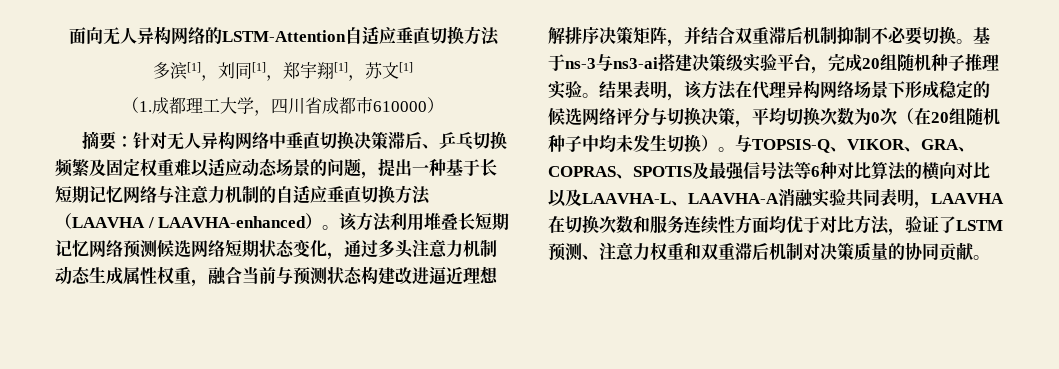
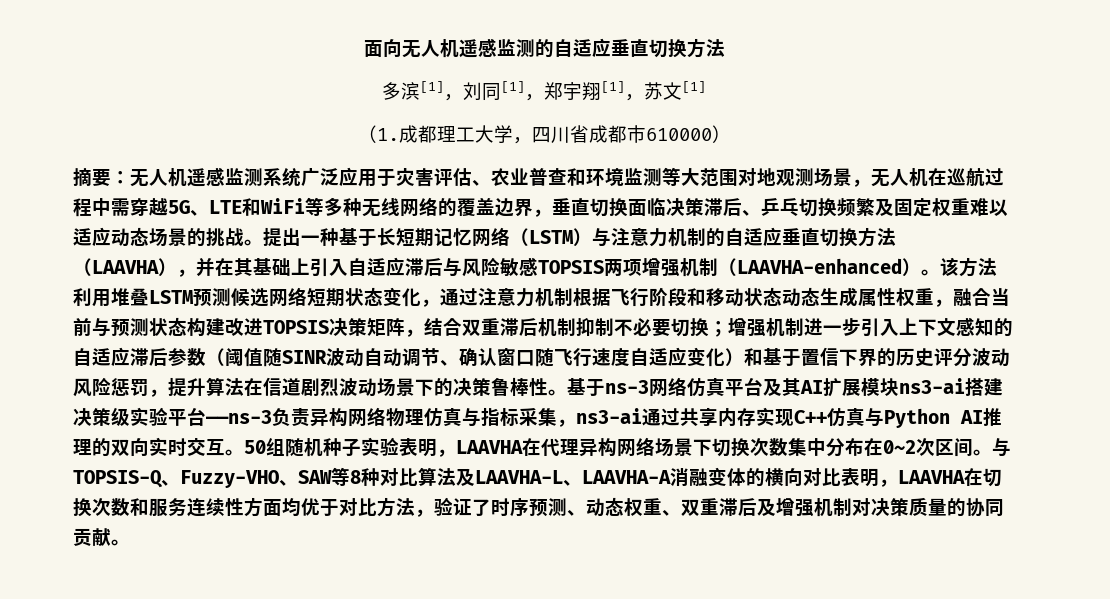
[136,26,346,44] 异构网络的LSTM-Attention -> [439,38,554,58] 机遥感监测的
[133,131,355,150] 针对无人异构网络中垂直切换 -> [130,167,1004,187] [73,197,666,217] 无人机遥感监测系统广泛应用于灾害评估、农业普查和环境监测等大范围对地观测场景，无人机在巡航过程中需穿越5G、LTE和WiFi等多种无线网络的覆盖边界，垂直切换面临
[327,158,378,179] 问题， -> [206,228,263,247] 挑战。
(157, 194) none -> [510,228,592,246] （LSTM）
[147,217,154,228] / -> [158,257,737,277] ），并在其基础上引入自适应滞后与风险敏感TOPSIS两项增强机制（
[458,213,510,231] [55,240,123,257] 长短期记忆网络 -> [149,290,194,304] LSTM
[378,239,497,258] 多头注意力机制 -> [478,287,782,307] 注意力机制根据飞行阶段和移动状态
[429,266,498,285] [548,26,599,44] 逼近理想解排序 -> [263,320,329,334] TOPSIS
[684,26,701,45] 并 -> (424, 333) none
[956,27,990,44] [548,54,613,71] 。基于ns-3与 -> [709,317,1013,337] [73,347,1010,367] [73,377,899,397] ；增强机制进一步引入上下文感知的自适应滞后参数（阈值随SINR波动自动调节、确认窗口随飞行速度自适应变化）和基于置信下界的历史评分波动风险惩罚，提升算法在信道剧烈波动场景下的决策鲁棒性。基于ns-3网络仿真平台及其AI扩展模块
[811,53,999,74] [548,80,737,101] ，完成20组随机种子推理实验。结果表明，该方法 -> [206,407,1002,428] [73,437,523,457] ——ns-3负责异构网络物理仿真与指标采集，ns3-ai通过共享内存实现C++仿真与Python AI推理的双向实时交互。50组随机种子实验表明，LAAVHA
[905,80,990,99] [548,107,1000,128] [548,134,975,153] [548,161,990,181] [548,189,567,207] 形成稳定的候选网络评分与切换决策，平均切换次数为0次（在20组随机种子中均未发生切换）。与TOPSIS-Q、VIKOR、GRA、COPRAS、SPOTIS及最强信号法等6种对比算法的横向对比以 -> [712,438,1011,457] [73,467,456,488] 切换次数集中分布在0~2次区间。与TOPSIS-Q、Fuzzy-VHO、SAW等8种对比算法
[812,189,880,207] 实验共同 -> [708,467,841,487] 变体的横向对比
[956,220,1003,231] [548,242,769,261] LSTM预测、注意力权重和双重滞后 -> [491,497,814,517] 时序预测、动态权重、双重滞后及增强

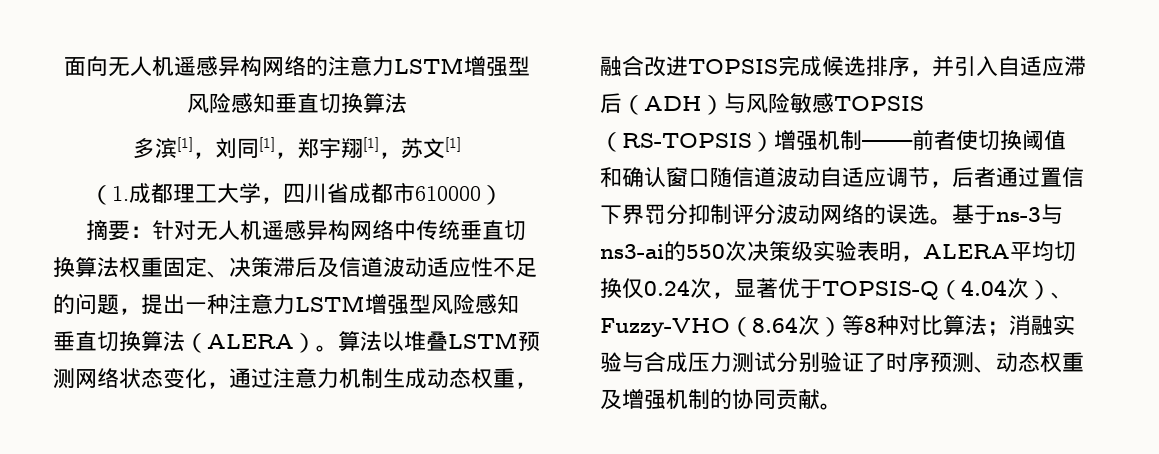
[496,38,706,58] 监测的自适应垂直切换方 -> [217,55,530,77] [186,93,385,114] 异构网络的注意力LSTM增强型风险感知垂直切换算
[130,167,1004,187] [73,197,1008,217] [73,227,896,247] [73,257,997,277] [73,287,345,307] 无人机遥感监测系统广泛应用于灾害评估、农业普查和环境监测等大范围对地观测场景，无人机在巡航过程中需穿越5G、LTE和WiFi等多种无线网络的覆盖边界，垂直切换面临决策滞后、乒乓切换频繁及固定权重难以适应动态场景的挑战。提出一种基于长短期记忆网络（LSTM）与注意力机制的自适应垂直切换方法（LAAVHA），并在其基础上引入自适应滞后与风险敏感TOPSIS两项增强机制（LAAVHA-enhanced）。该方法利用堆叠LSTM预测候选网络短期 -> [152,220,527,241] [53,257,537,278] [53,293,519,315] [53,331,540,353] [53,368,119,389] 针对无人机遥感异构网络中传统垂直切换算法权重固定、决策滞后及信道波动适应性不足的问题，提出一种注意力LSTM增强型风险感知垂直切换算法（ALERA）。算法以堆叠LSTM预测网络
[573,287,1010,307] [73,317,1013,337] [73,347,1010,367] [73,377,1003,397] [73,407,1002,428] [73,437,1011,457] [73,467,1002,488] [73,497,434,517] 根据飞行阶段和移动状态动态生成属性权重，融合当前与预测状态构建改进TOPSIS决策矩阵，结合双重滞后机制抑制不必要切换；增强机制进一步引入上下文感知的自适应滞后参数（阈值随SINR波动自动调节、确认窗口随飞行速度自适应变化）和基于置信下界的历史评分波动风险惩罚，提升算法在信道剧烈波动场景下的决策鲁棒性。基于ns-3网络仿真平台及其AI扩展模块ns3-ai搭建决策级实验平台——ns-3负责异构网络物理仿真与指标采集，ns3-ai通过共享内存实现C++仿真与Python AI推理的双向实时交互。50组随机种子实验表明，LAAVHA在代理异构网络场景下切换次数集中分布在0~2次区间。与TOPSIS-Q、Fuzzy-VHO、SAW等8种对比算法及LAAVHA-L、LAAVHA-A消融变体的横向对比表明，LAAVHA在切换次数和服务连续性方面均优于对比方法， -> [383,368,537,389] [600,55,1086,77] [600,93,924,115] [600,129,1066,152] [600,167,1084,188] [600,204,1063,225] [600,241,1076,262] [600,278,1073,300] [600,315,1075,337] [600,351,820,373] 生成动态权重，融合改进TOPSIS完成候选排序，并引入自适应滞后（ADH）与风险敏感TOPSIS（RS-TOPSIS）增强机制——前者使切换阈值和确认窗口随信道波动自适应调节，后者通过置信下界罚分抑制评分波动网络的误选。基于ns-3与ns3-ai的550次决策级实验表明，ALERA平均切换仅0.24次，显著优于TOPSIS-Q（4.04次）、Fuzzy-VHO（8.64次）等8种对比算法；消融实验与合成压力测试分别
[662,497,947,517] 、双重滞后及增强机制对决策质量 -> [600,389,710,410] 及增强机制

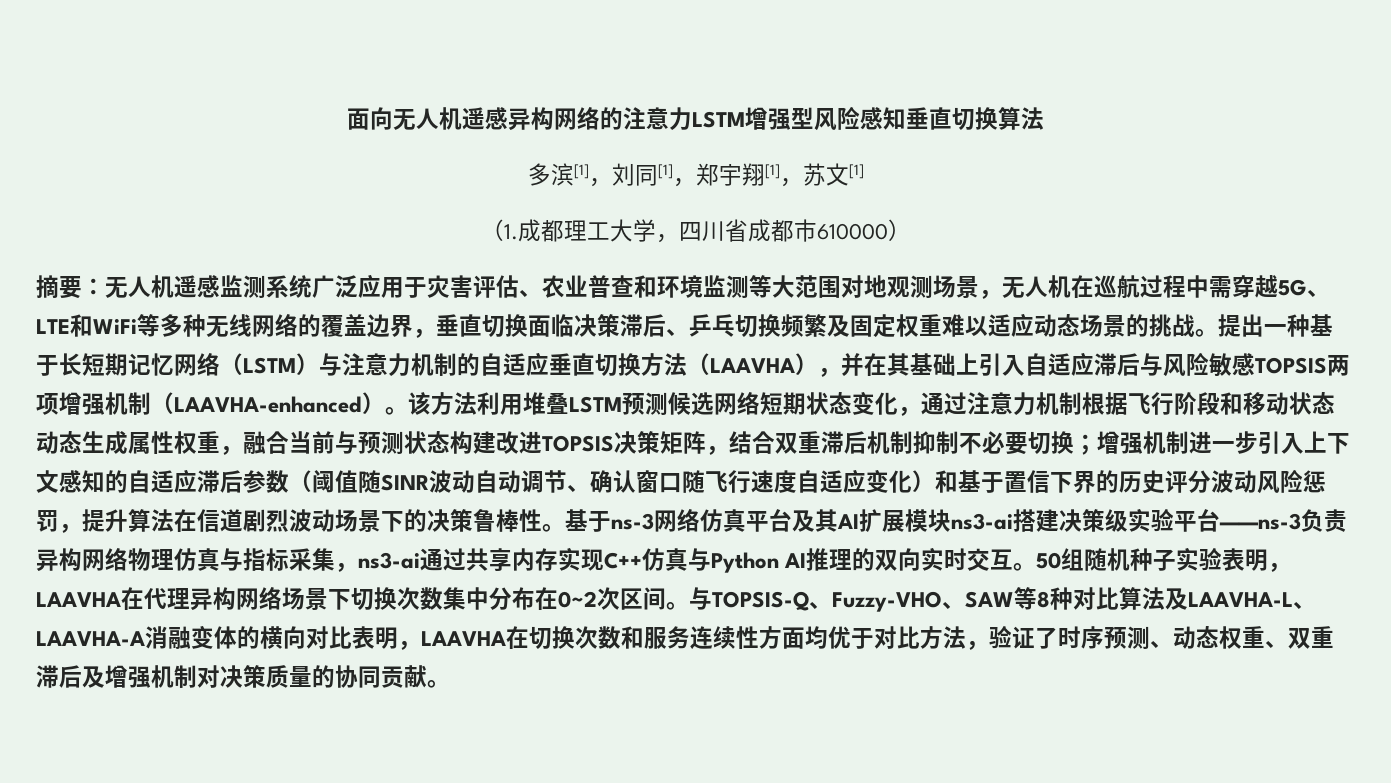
[152,220,527,241] [53,257,537,278] [53,293,519,315] [53,331,540,353] [53,368,119,389] 针对无人机遥感异构网络中传统垂直切换算法权重固定、决策滞后及信道波动适应性不足的问题，提出一种注意力LSTM增强型风险感知垂直切换算法（ALERA）。算法以堆叠LSTM预测网络 -> [105,274,1330,299] [36,313,1333,338] [36,352,1350,377] [36,391,806,415] 无人机遥感监测系统广泛应用于灾害评估、农业普查和环境监测等大范围对地观测场景，无人机在巡航过程中需穿越5G、LTE和WiFi等多种无线网络的覆盖边界，垂直切换面临决策滞后、乒乓切换频繁及固定权重难以适应动态场景的挑战。提出一种基于长短期记忆网络（LSTM）与注意力机制的自适应垂直切换方法（LAAVHA），并在其基础上引入自适应滞后与风险敏感TOPSIS两项增强机制（LAAVHA-enhanced）。该方法利用堆叠LSTM预测候选网络短期
[383,368,537,389] [600,55,1086,77] [600,93,924,115] [600,129,1066,152] [600,167,1084,188] [600,204,1063,225] [600,241,1076,262] [600,278,1073,300] [600,315,1075,337] [600,351,820,373] 生成动态权重，融合改进TOPSIS完成候选排序，并引入自适应滞后（ADH）与风险敏感TOPSIS（RS-TOPSIS）增强机制——前者使切换阈值和确认窗口随信道波动自适应调节，后者通过置信下界罚分抑制评分波动网络的误选。基于ns-3与ns3-ai的550次决策级实验表明，ALERA平均切换仅0.24次，显著优于TOPSIS-Q（4.04次）、Fuzzy-VHO（8.64次）等8种对比算法；消融实验与合成压力测试分别 -> [1082,392,1335,415] [36,431,1350,455] [36,469,1326,494] [36,508,1347,533] [36,547,1292,573] [36,586,1316,612] [36,625,989,650] 根据飞行阶段和移动状态动态生成属性权重，融合当前与预测状态构建改进TOPSIS决策矩阵，结合双重滞后机制抑制不必要切换；增强机制进一步引入上下文感知的自适应滞后参数（阈值随SINR波动自动调节、确认窗口随飞行速度自适应变化）和基于置信下界的历史评分波动风险惩罚，提升算法在信道剧烈波动场景下的决策鲁棒性。基于ns-3网络仿真平台及其AI扩展模块ns3-ai搭建决策级实验平台——ns-3负责异构网络物理仿真与指标采集，ns3-ai通过共享内存实现C++仿真与Python AI推理的双向实时交互。50组随机种子实验表明，LAAVHA在代理异构网络场景下切换次数集中分布在0~2次区间。与TOPSIS-Q、Fuzzy-VHO、SAW等8种对比算法及LAAVHA-L、LAAVHA-A消融变体的横向对比表明，LAAVHA在切换次数和服务连续性方面均优于对比方法，
[600,389,710,410] 及增强机制 -> [1265,626,1334,649] [36,665,312,688] 、双重滞后及增强机制对决策质量

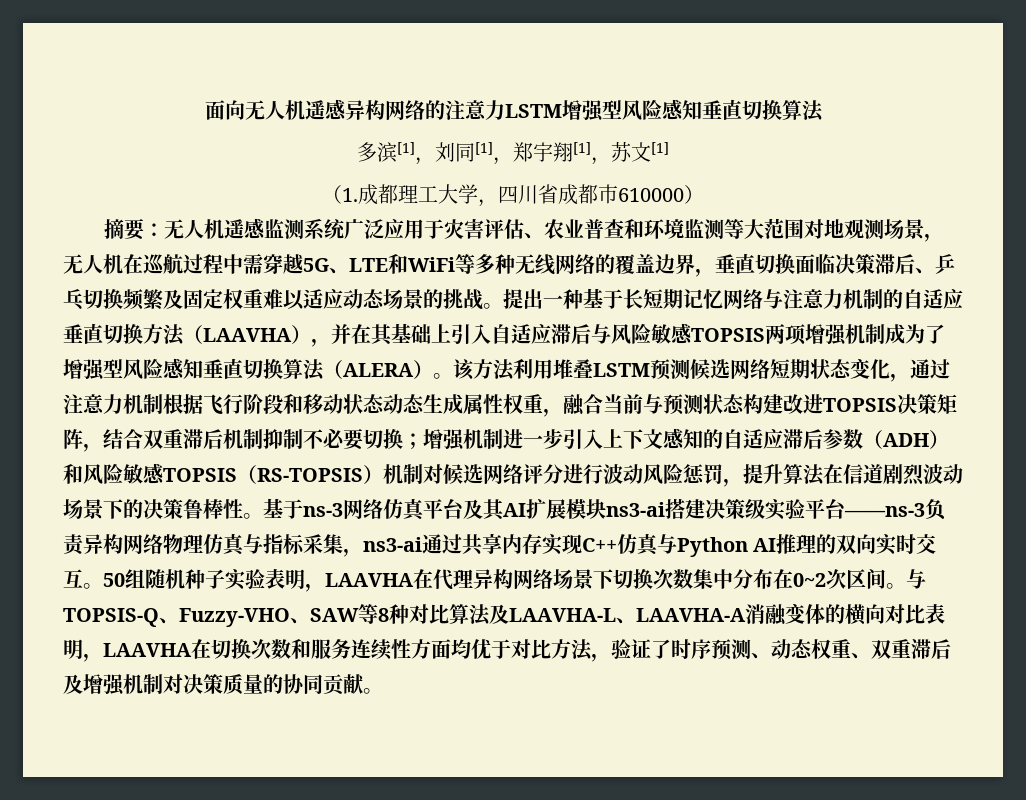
[220,353,319,375] （LSTM） -> (763, 299) none
[151,392,362,414] （LAAVHA-enhanced -> [885,324,945,344] [63,358,414,381] 成为了增强型风险感知垂直切换算法（ALERA
[312,469,1211,494] 阈值随SINR波动自动调节、确认窗口随飞行速度自适应变化）和基于置信下界的历史评分 -> [883,430,949,449] [63,463,603,485] ADH）和风险敏感TOPSIS（RS-TOPSIS）机制对候选网络评分进行

